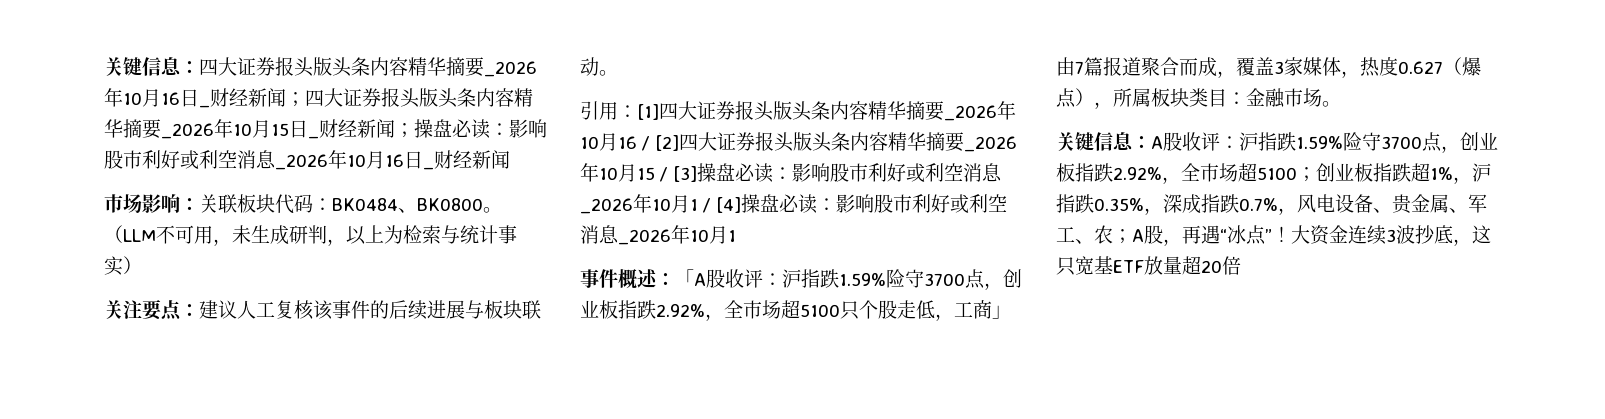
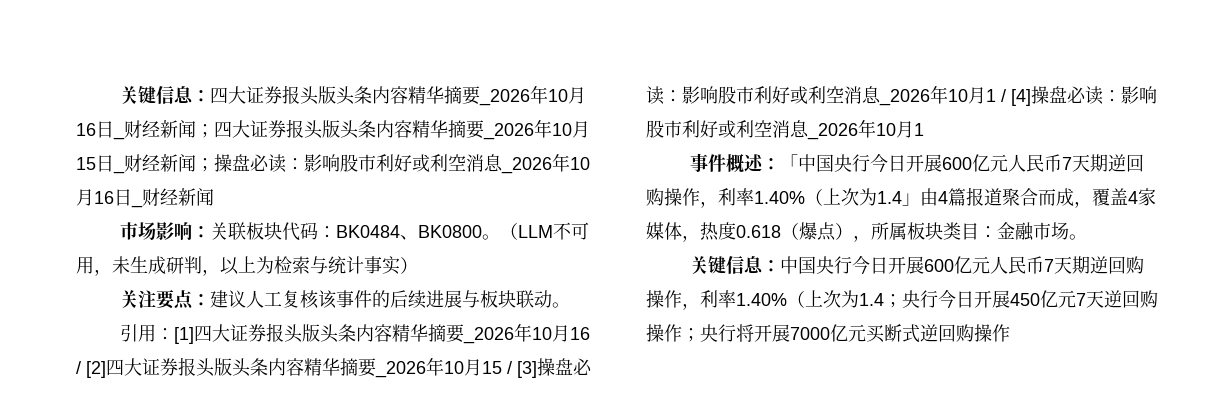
[694,269,1022,290] [580,300,1011,321] [1056,57,1084,76] A股收评：沪指跌1.59%险守3700点，创业板指跌2.92%，全市场超5100只个股走低，工商」由7 -> [798,154,1145,173] [646,188,948,208] 中国央行今日开展600亿元人民币7天期逆回购操作，利率1.40%（上次为1.4」由4
[1274,61,1284,74] 3 -> [1128,191,1138,204] 4
[1398,61,1443,74] 0.627 -> [736,225,781,238] 0.618
[1151,132,1498,153] [1056,163,1491,184] [1056,194,1487,215] [1056,225,1491,246] [1056,256,1241,276] A股收评：沪指跌1.59%险守3700点，创业板指跌2.92%，全市场超5100；创业板指跌超1%，沪指跌0.35%，深成指跌0.7%，风电设备、贵金属、军工、农；A股，再遇“冰点”！大资金连续3波抄底，这只宽基ETF放量超20倍 -> [780,256,1145,275] [646,290,1158,310] [646,324,1010,343] 中国央行今日开展600亿元人民币7天期逆回购操作，利率1.40%（上次为1.4；央行今日开展450亿元7天逆回购操作；央行将开展7000亿元买断式逆回购操作

